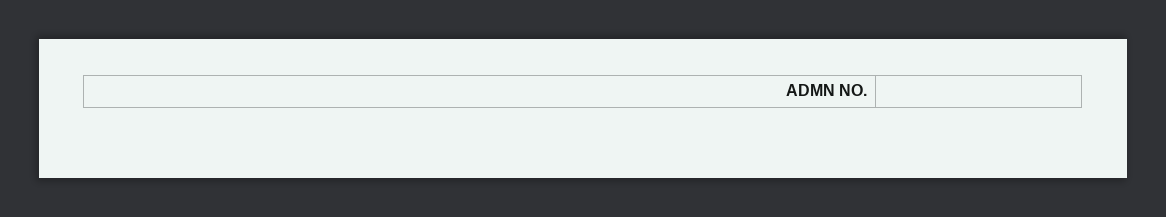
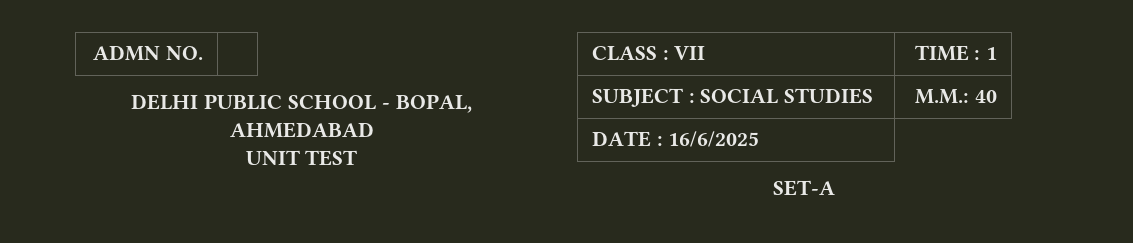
(868, 90) none -> [131,94,472,113] [229,122,374,138] [245,150,358,166] [591,46,706,61] [914,45,998,61] [591,88,874,107] [915,89,998,104] [591,131,760,147] [772,180,835,196] // DELHI PUBLIC SCHOOL - BOPAL, AHMEDABAD // UNIT TEST // CLASS : VII | TIME : 1 // SUBJECT : SOCIAL STUDIES | M.M.: 40 // DATE : 16/6/2025 // SET-A

